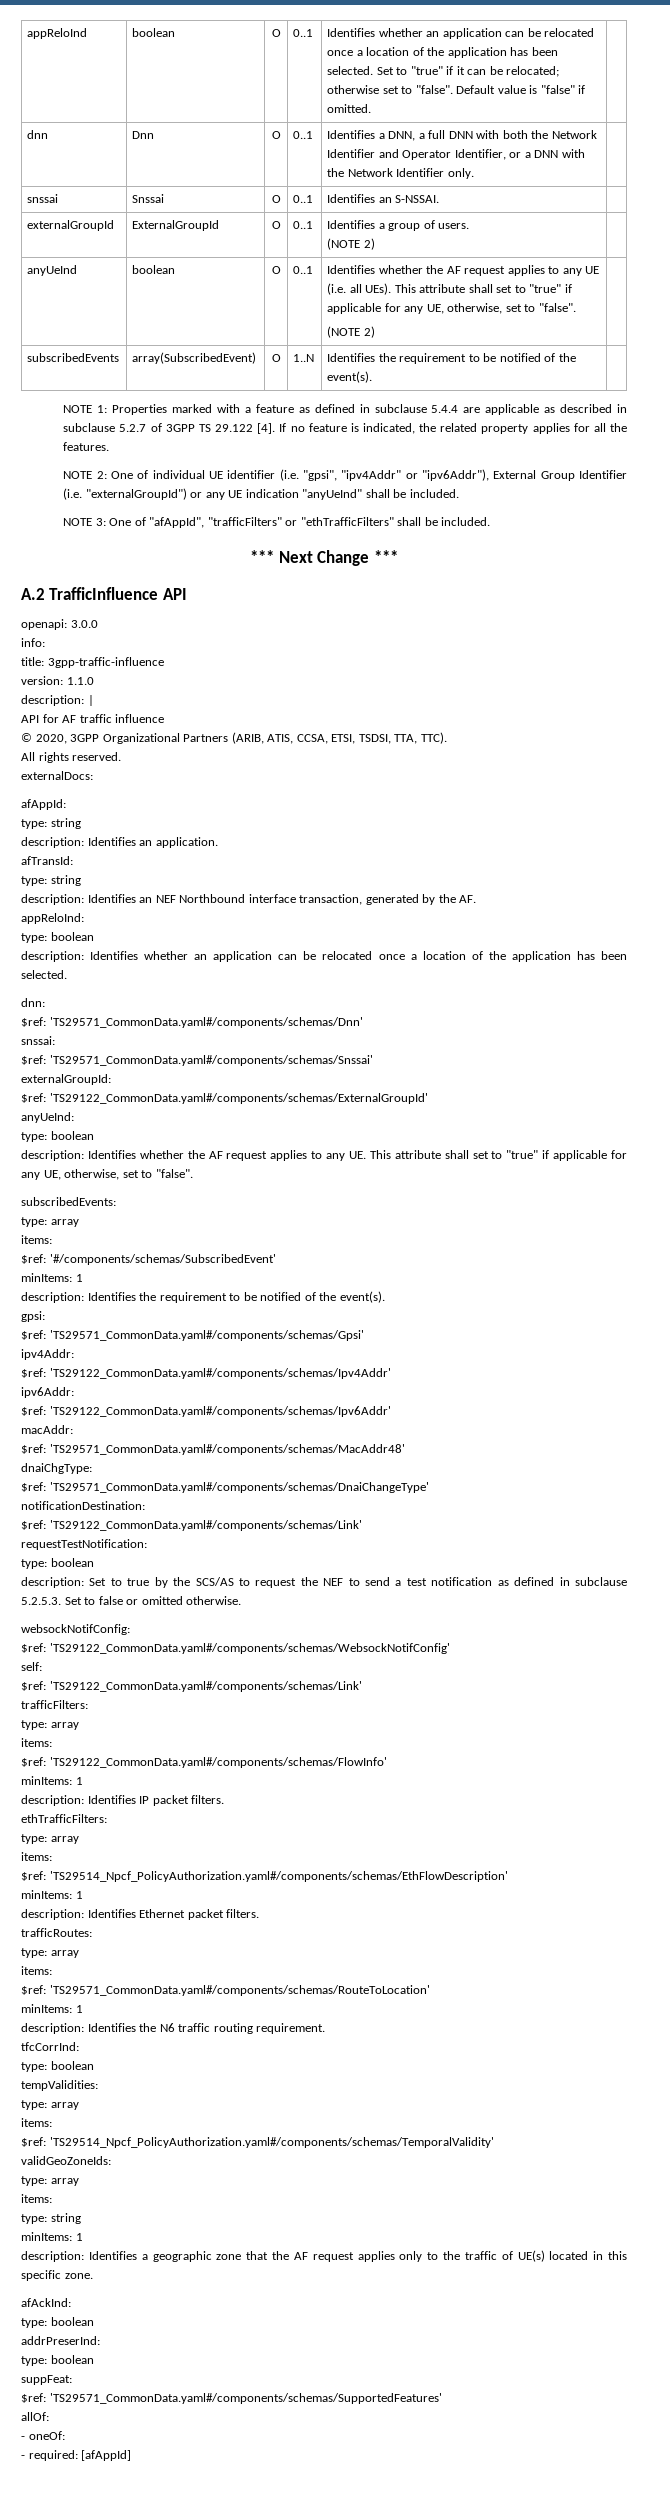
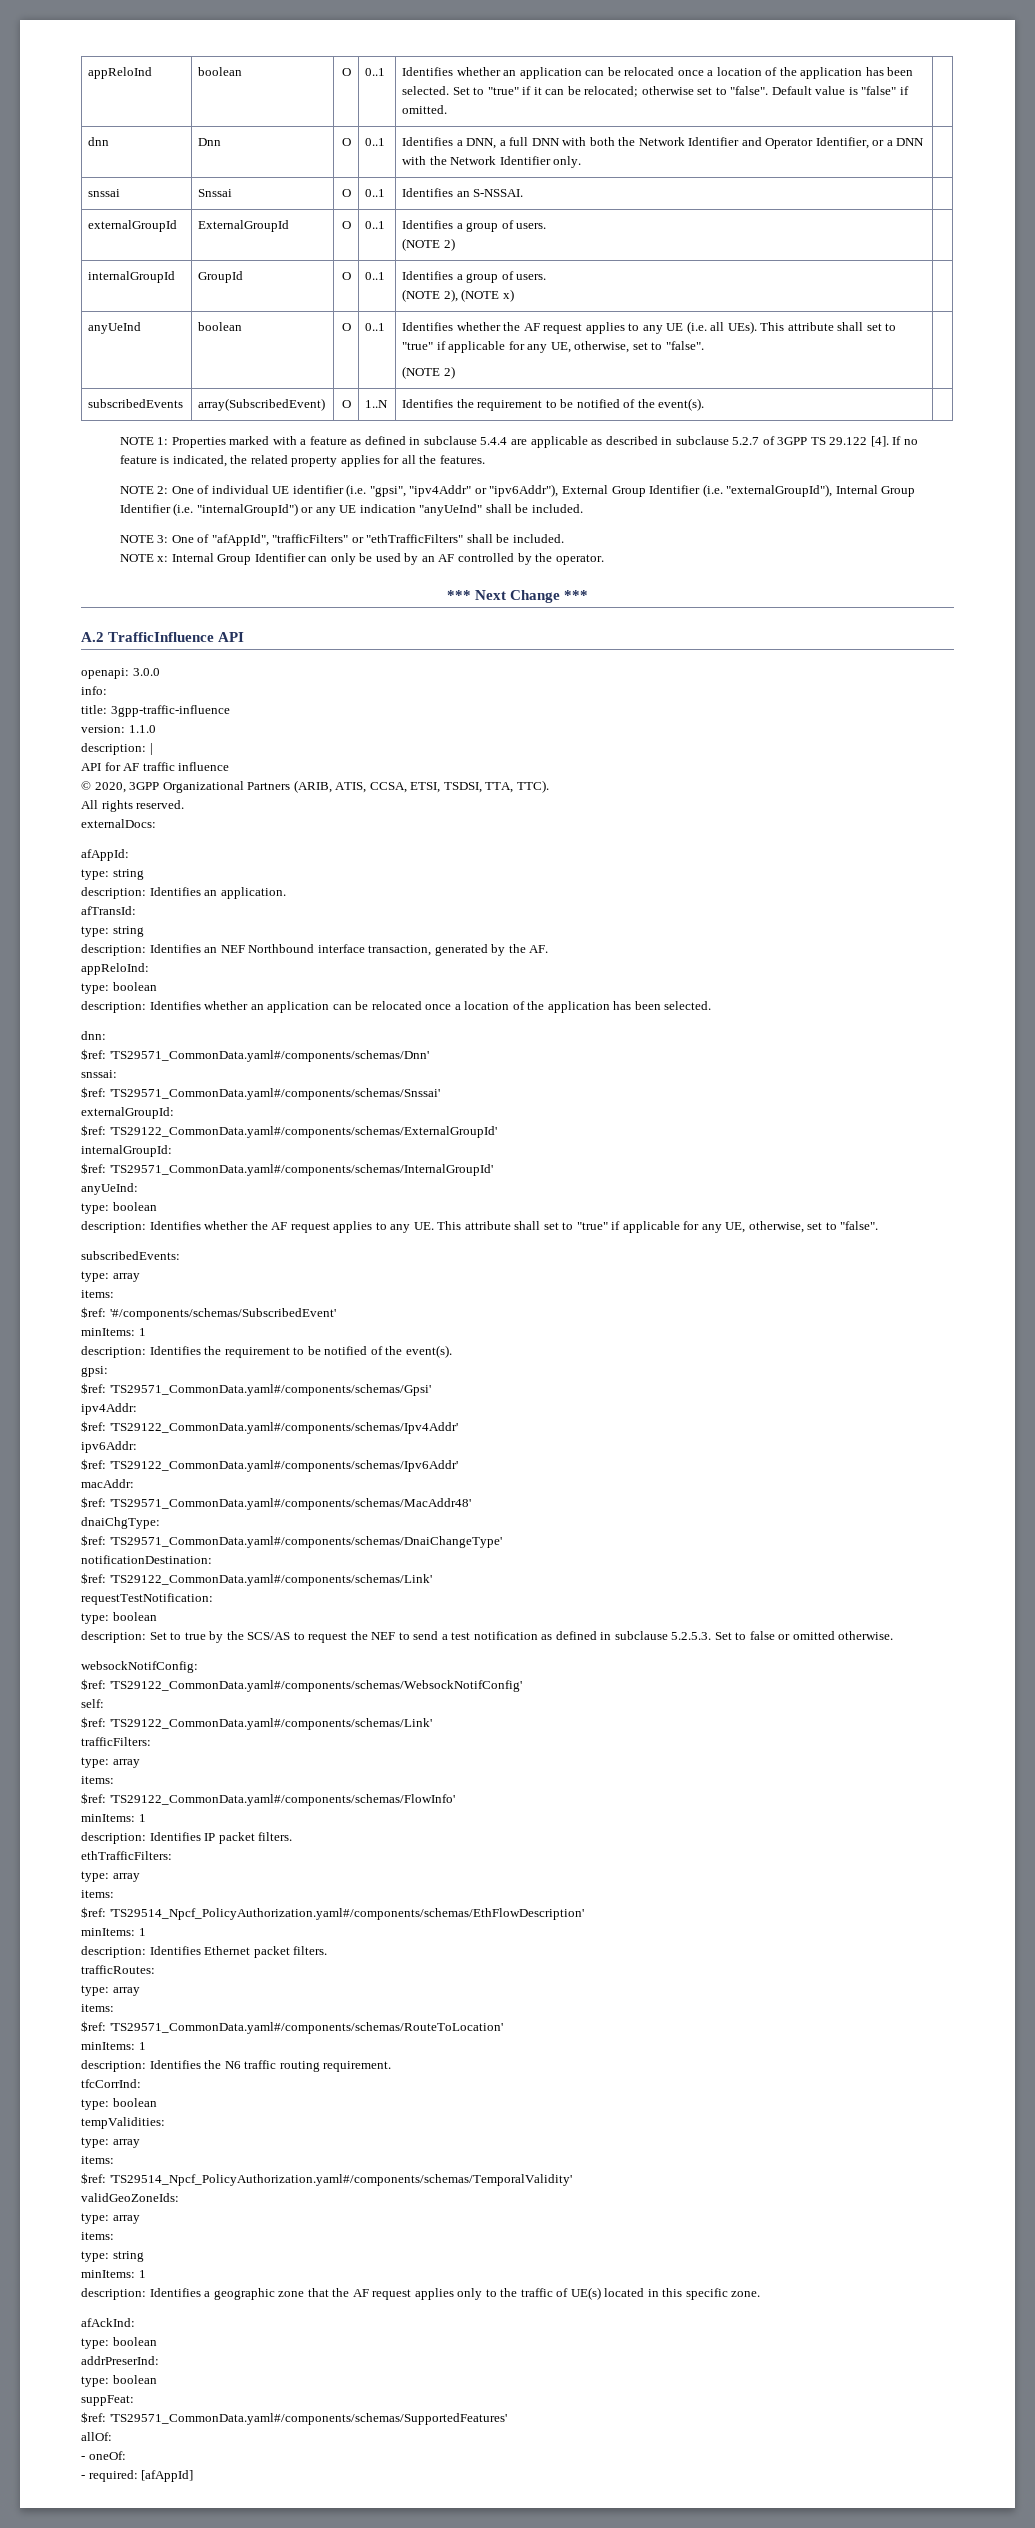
(375, 244) none -> [88,271,176,283] [198,271,244,283] [341,272,351,280] [365,272,386,280] [402,271,547,283] [402,289,514,302] // internalGroupId | GroupId | O | 0..1 | Identifies a group of users. // (NOTE 2), (NOTE x) |
[85,488,187,500] "externalGroupId") -> [726,484,916,497] [119,503,298,516] "externalGroupId"), Internal Group Identifier (i.e. "internalGroupId")
(491, 521) none -> [119,553,604,565] // NOTE x: Internal Group Identifier can only be used by an AF controlled by the operator.
(428, 1098) none -> [81,1145,172,1157] [81,1163,493,1176] // internalGroupId: // $ref: 'TS29571_CommonData.yaml#/components/schemas/InternalGroupId'

